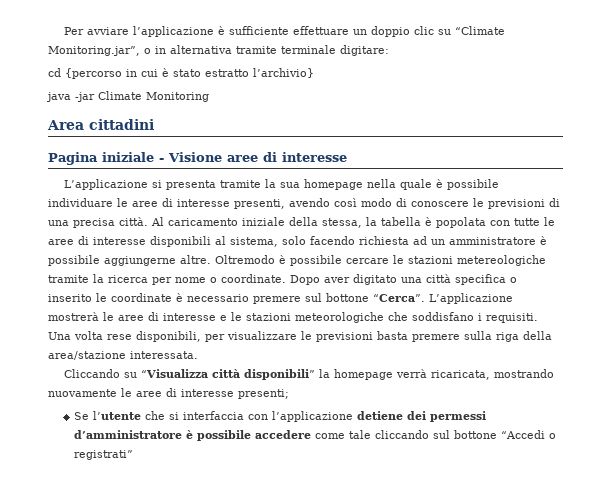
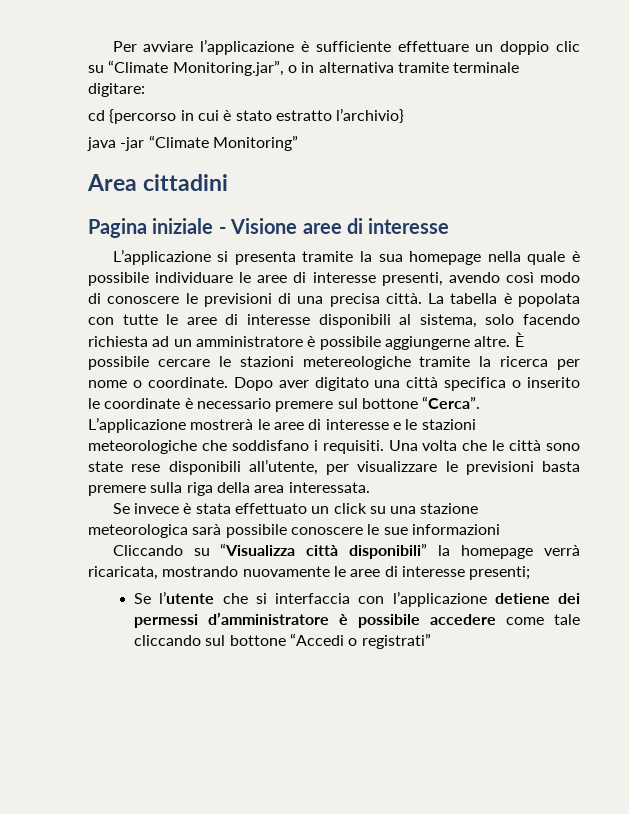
[98,91,209,102] Climate Monitoring -> [148,135,298,151] “Climate Monitoring”
[151,217,377,228] Al caricamento iniziale della stessa, la -> [428,293,445,304] La
[215,255,286,264] Oltremodo è -> [514,332,524,347] È
[107,331,201,342] rese disponibili, -> [462,440,580,451] [88,459,318,475] che le città sono state rese disponibili all’utente,
[48,351,126,360] area/stazione -> [254,485,285,493] area
(198, 355) none -> [112,503,479,514] [88,524,500,538] // Se invece è stata effettuato un click su una stazione meteorologica sarà possibile conoscere le sue informazioni

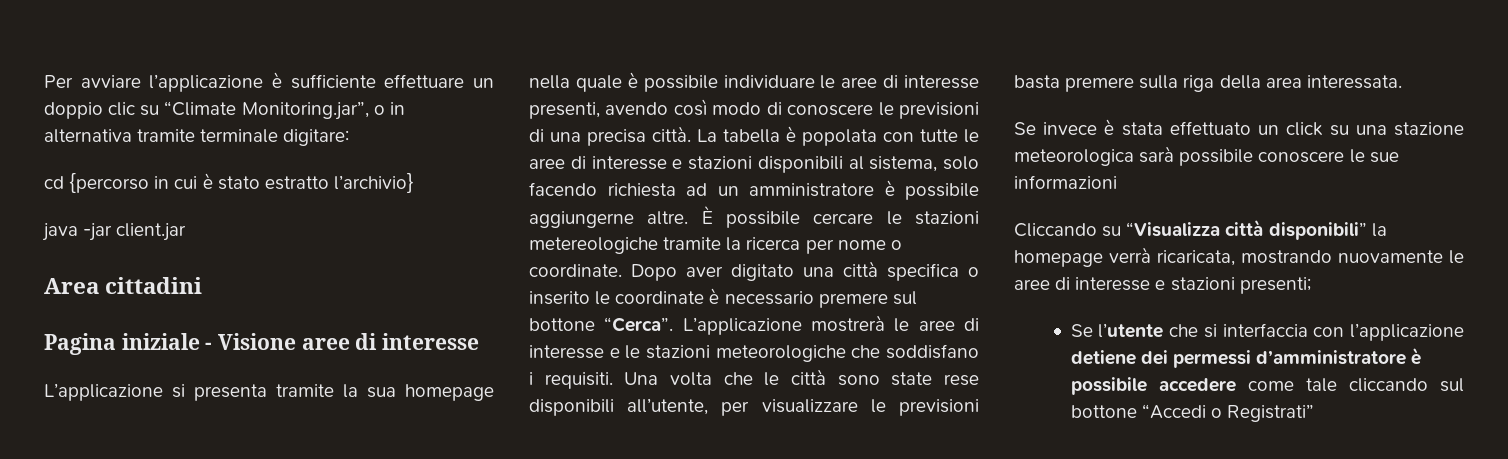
[148,135,298,151] “Climate Monitoring” -> [116,223,187,241] client.jar
(310, 319) none -> [672,156,752,170] e stazioni
(465, 571) none -> [1155,277,1235,291] e stazioni
[361,633,431,649] registrati” -> [1227,404,1315,422] Registrati”

